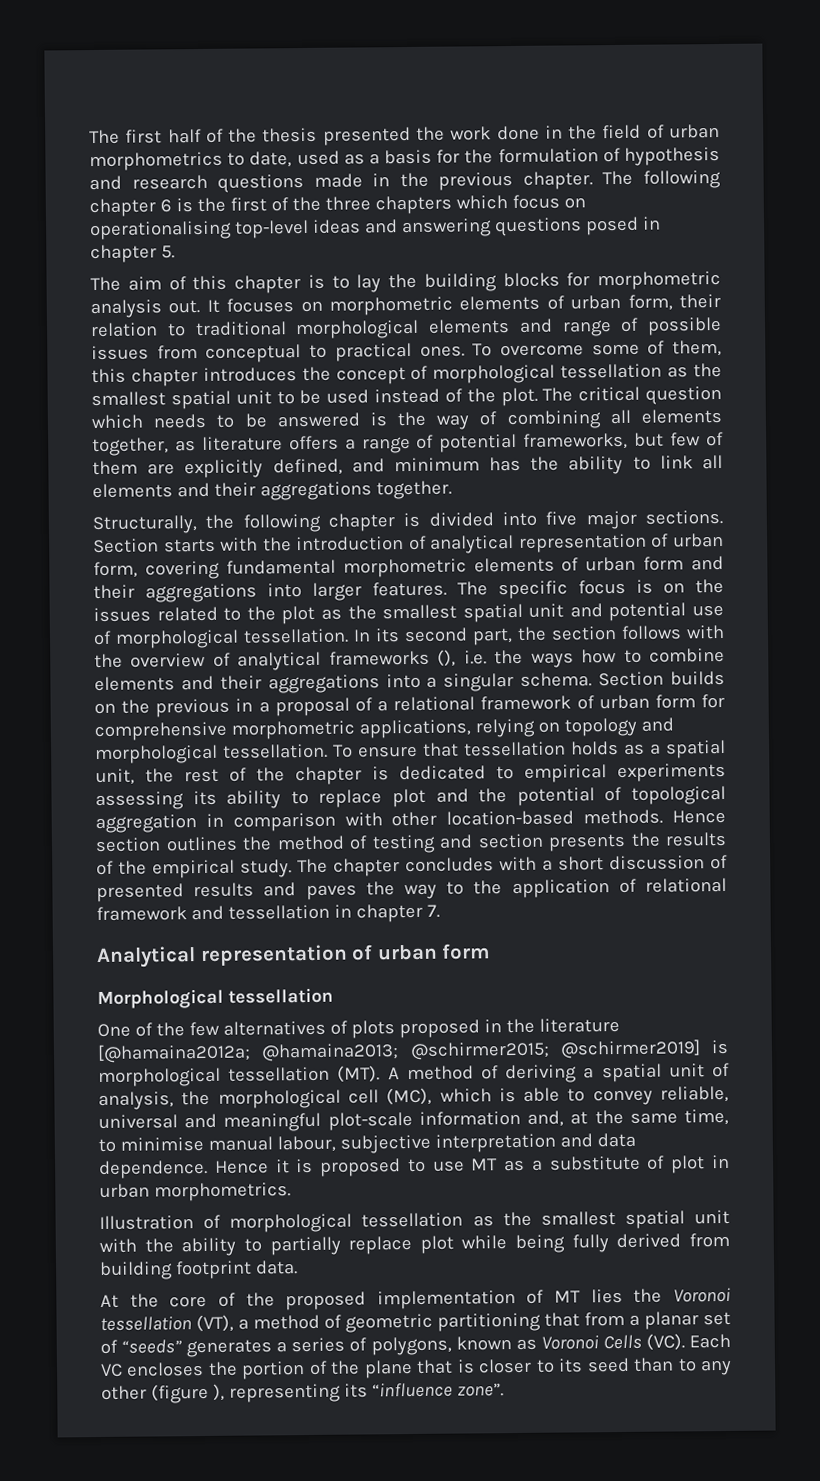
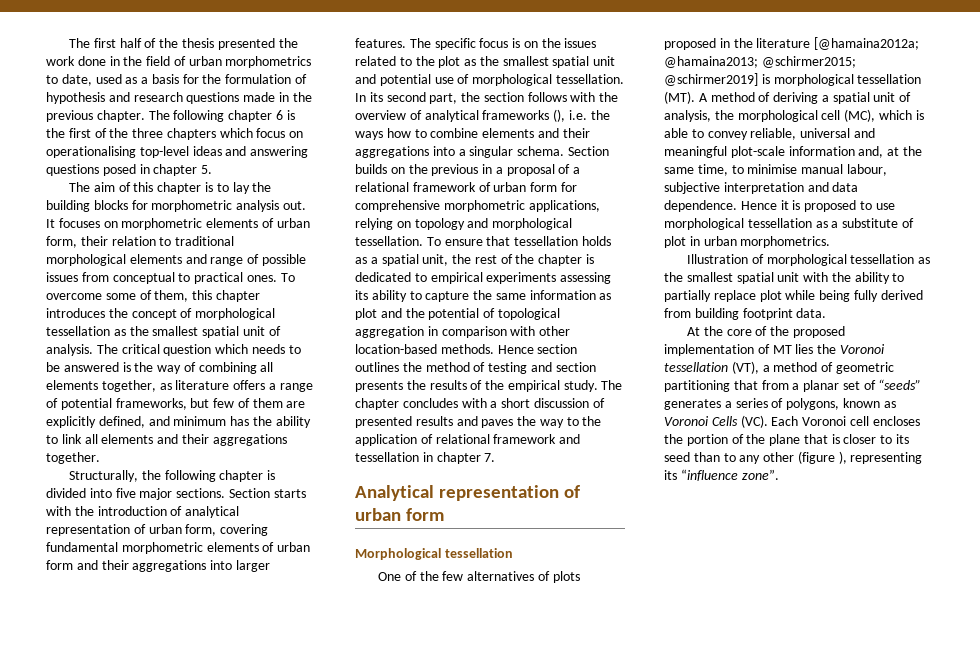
[276,387,538,407] to be used instead of the plot. -> [268,326,281,336] [46,344,93,356] of analysis.
[318,789,383,808] replace -> [425,290,612,302] capture the same information as
[471,1158,499,1171] MT -> [664,218,812,230] morphological tessellation
[100,1363,123,1377] VC -> [802,416,869,426] Voronoi cell

